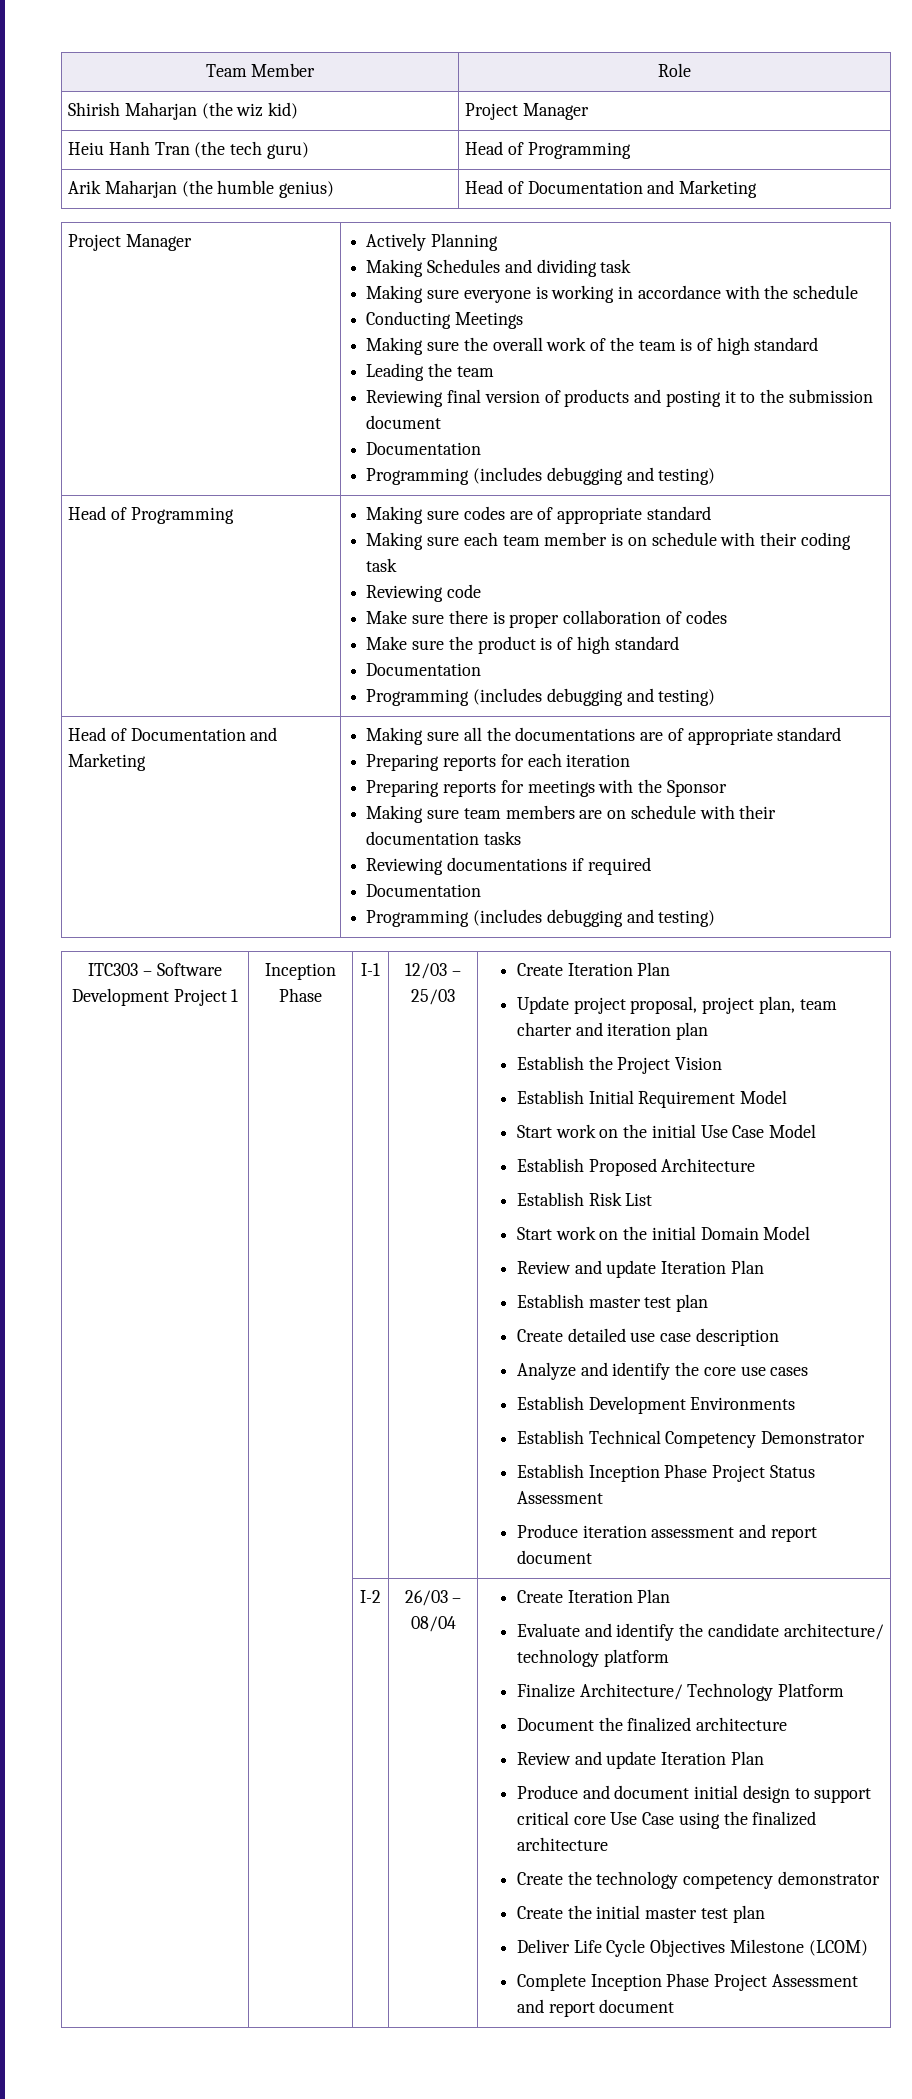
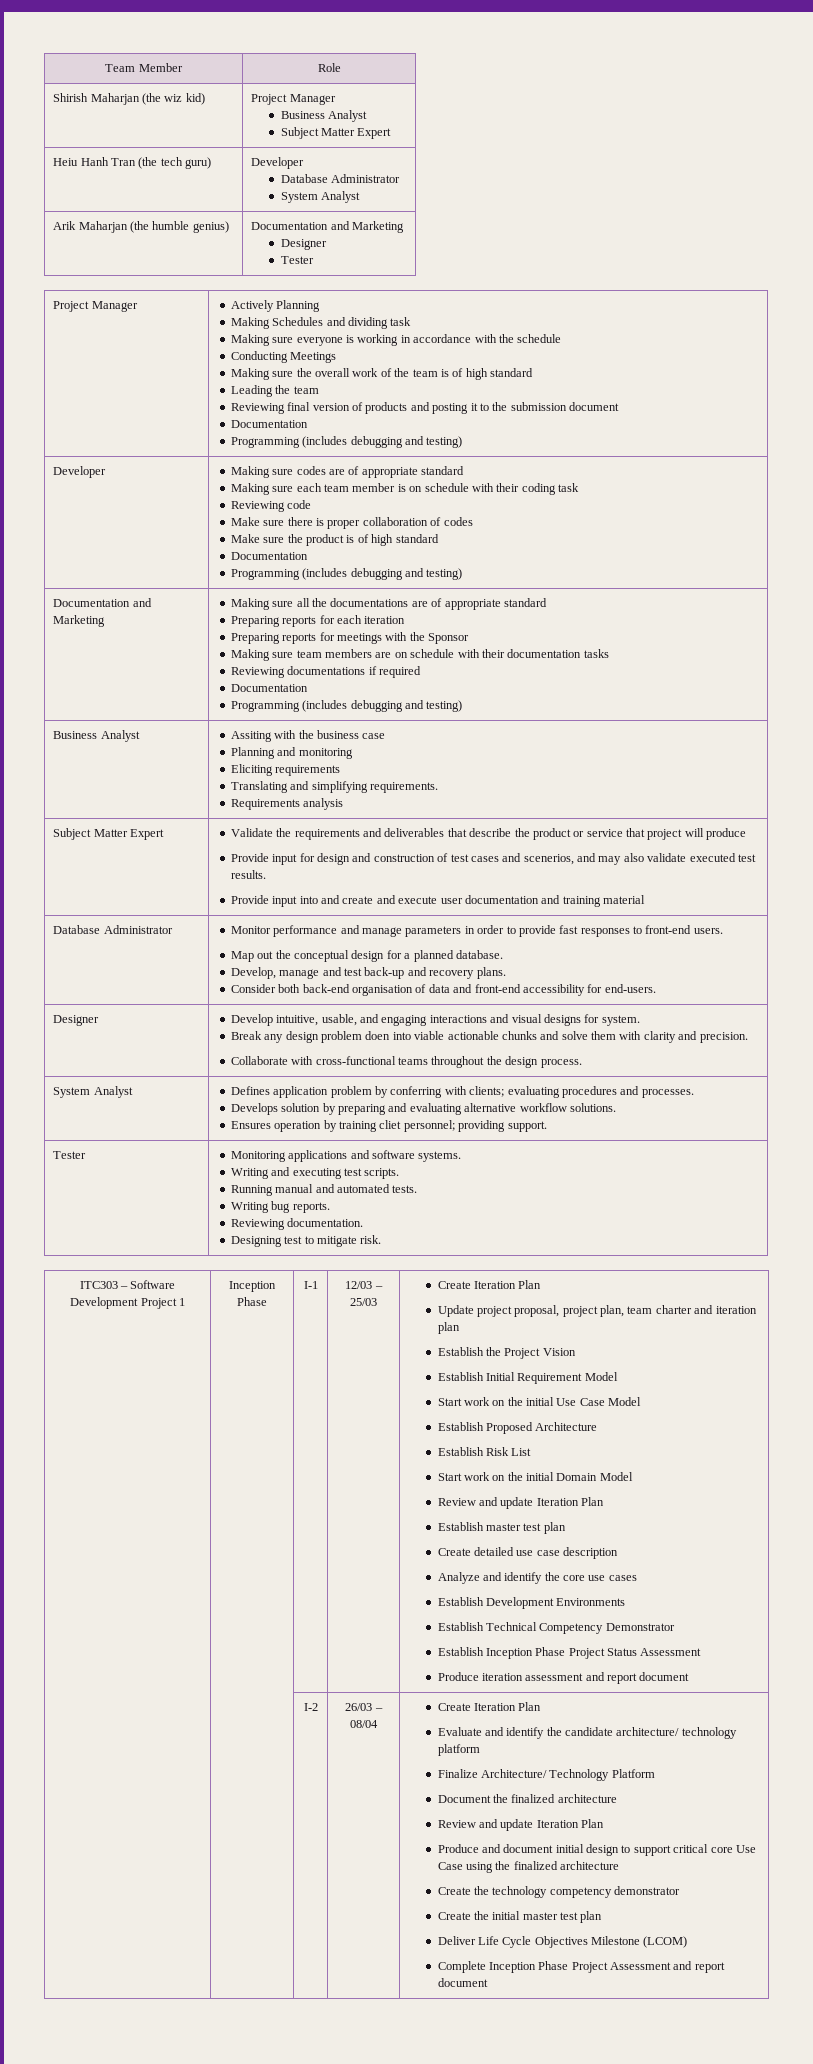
(589, 111) none -> [280,110,367,122] [280,127,392,139] // Business Analyst // Subject Matter Expert
[465,141,631,159] Head of Programming -> [251,157,305,169] [280,174,400,183] [280,191,360,203] Developer // Database Administrator // System Analyst
[465,180,758,198] Head of Documentation and Marketing -> [251,221,404,233] [280,239,327,250] [280,256,314,264] Documentation and Marketing // Designer // Tester
[68,506,234,524] Head of Programming -> [53,466,107,478] Developer
[68,727,127,741] Head of -> (463, 574) none
(716, 918) none -> [53,730,140,742] [230,730,386,742] [230,747,353,759] [230,764,341,776] [230,781,438,793] [230,798,344,810] [53,828,164,840] [230,828,747,840] [230,853,756,865] [230,870,266,879] [230,895,645,907] [53,925,173,934] [230,925,723,937] [230,950,503,962] [230,967,506,979] [230,984,656,996] [53,1015,100,1026] [230,1014,640,1026] [230,1031,748,1043] [230,1056,582,1068] [53,1086,133,1098] [230,1086,694,1098] [230,1103,616,1115] [230,1120,547,1132] [53,1151,87,1159] [230,1150,462,1162] [230,1167,400,1179] [230,1184,418,1196] [230,1201,330,1213] [230,1218,364,1230] [230,1235,382,1247] // Business Analyst | Assiting with the business case // Planning and monitoring // Eliciting requirements // Translating and simplifying requirements. // Requirements analysis // Subject Matter Expert | Validate the requirements and deliverables that describe the product or service that project will produce // Provide input for design and construction of test cases and scenerios, and may also validate executed test results. // Provide input into and create and execute user documentation and training material // Database Administrator | Monitor performance and manage parameters in order to provide fast responses to front-end users. // Map out the conceptual design for a planned database. // Develop, manage and test back-up and recovery plans. // Consider both back-end organisation of data and front-end accessibility for end-users. // Designer | Develop intuitive, usable, and engaging interactions and visual designs for system. // Break any design problem doen into viable actionable chunks and solve them with clarity and precision. // Collaborate with cross-functional teams throughout the design process. // System Analyst | Defines application problem by conferring with clients; evaluating procedures and processes. // Develops solution by preparing and evaluating alternative workflow solutions. // Ensures operation by training cliet personnel; providing support. // Tester | Monitoring applications and software systems. // Writing and executing test scripts. // Running manual and automated tests. // Writing bug reports. // Reviewing documentation. // Designing test to mitigate risk.

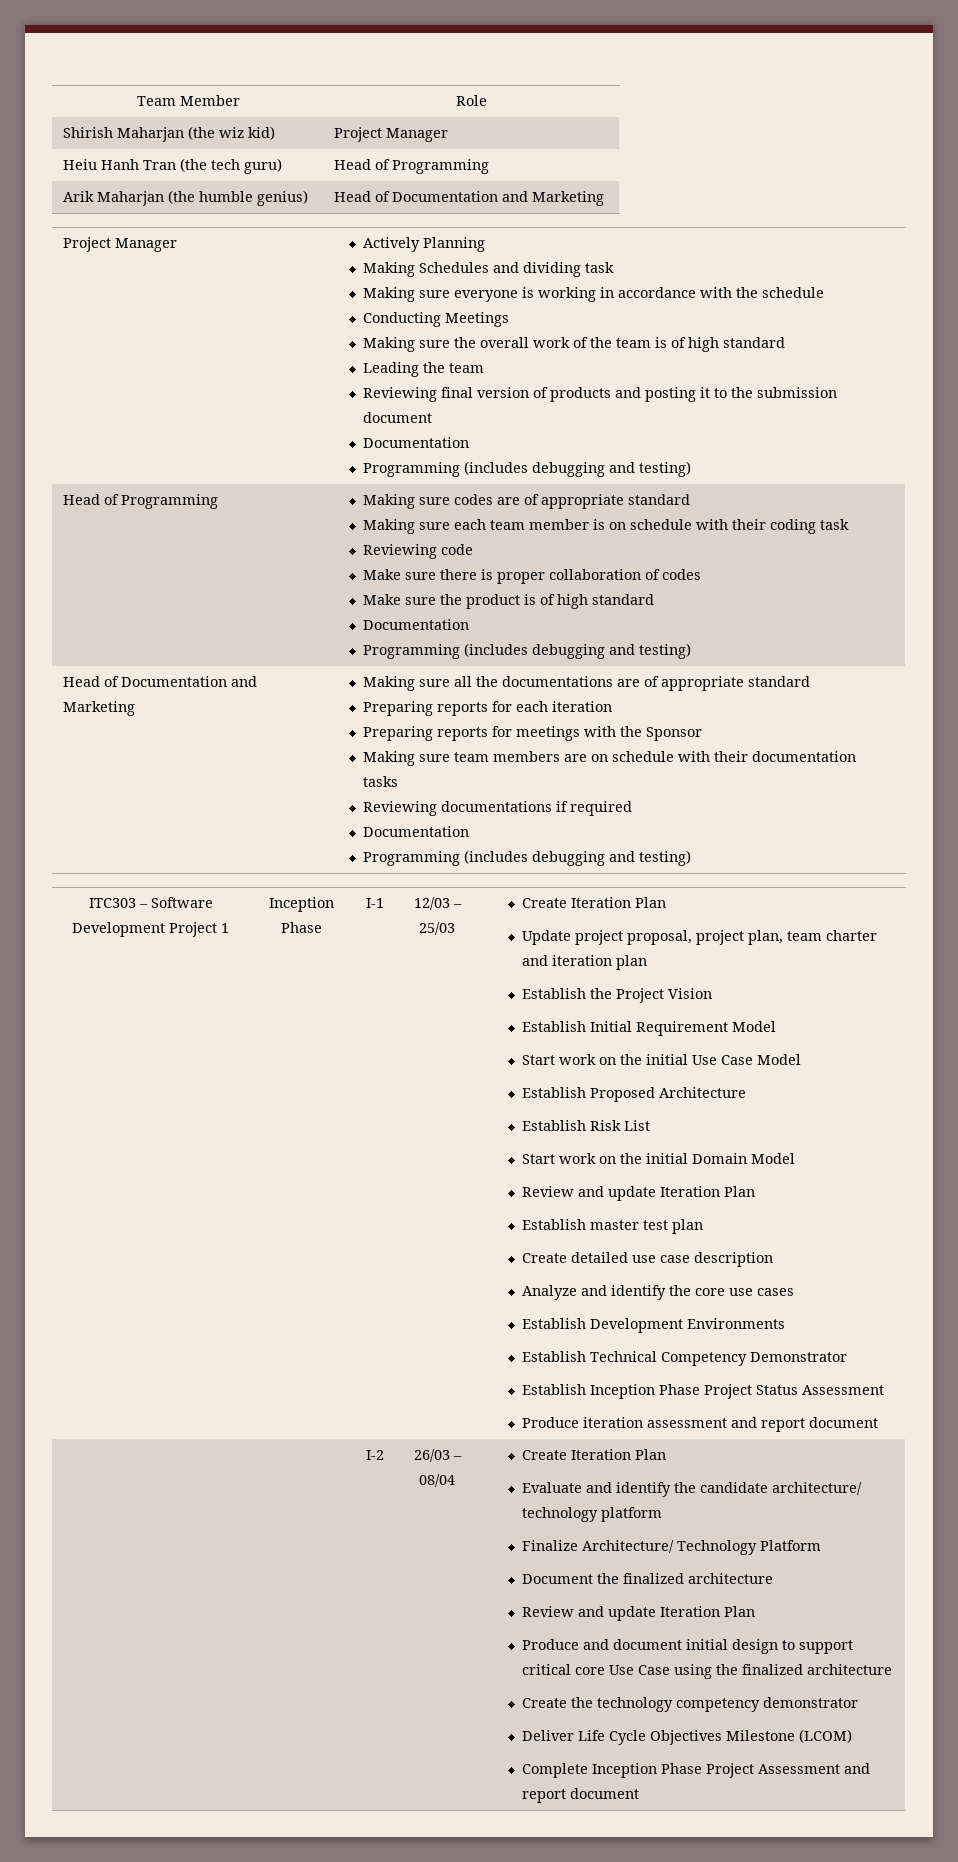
[280,110,367,122] [280,127,392,139] // Business Analyst // Subject Matter Expert -> (448, 135) none
[251,157,305,169] [280,174,400,183] [280,191,360,203] Developer // Database Administrator // System Analyst -> [333,159,489,174] Head of Programming
[251,221,404,233] [280,239,327,250] [280,256,314,264] Documentation and Marketing // Designer // Tester -> [333,191,604,206] Head of Documentation and Marketing
[53,466,107,478] Developer -> [62,494,218,509] Head of Programming
(463, 574) none -> [62,676,119,687] Head of
[53,730,140,742] [230,730,386,742] [230,747,353,759] [230,764,341,776] [230,781,438,793] [230,798,344,810] [53,828,164,840] [230,828,747,840] [230,853,756,865] [230,870,266,879] [230,895,645,907] [53,925,173,934] [230,925,723,937] [230,950,503,962] [230,967,506,979] [230,984,656,996] [53,1015,100,1026] [230,1014,640,1026] [230,1031,748,1043] [230,1056,582,1068] [53,1086,133,1098] [230,1086,694,1098] [230,1103,616,1115] [230,1120,547,1132] [53,1151,87,1159] [230,1150,462,1162] [230,1167,400,1179] [230,1184,418,1196] [230,1201,330,1213] [230,1218,364,1230] [230,1235,382,1247] // Business Analyst | Assiting with the business case // Planning and monitoring // Eliciting requirements // Translating and simplifying requirements. // Requirements analysis // Subject Matter Expert | Validate the requirements and deliverables that describe the product or service that project will produce // Provide input for design and construction of test cases and scenerios, and may also validate executed test results. // Provide input into and create and execute user documentation and training material // Database Administrator | Monitor performance and manage parameters in order to provide fast responses to front-end users. // Map out the conceptual design for a planned database. // Develop, manage and test back-up and recovery plans. // Consider both back-end organisation of data and front-end accessibility for end-users. // Designer | Develop intuitive, usable, and engaging interactions and visual designs for system. // Break any design problem doen into viable actionable chunks and solve them with clarity and precision. // Collaborate with cross-functional teams throughout the design process. // System Analyst | Defines application problem by conferring with clients; evaluating procedures and processes. // Develops solution by preparing and evaluating alternative workflow solutions. // Ensures operation by training cliet personnel; providing support. // Tester | Monitoring applications and software systems. // Writing and executing test scripts. // Running manual and automated tests. // Writing bug reports. // Reviewing documentation. // Designing test to mitigate risk. -> (692, 858) none
[437,1911,603,1923] // Create the initial master test plan -> (859, 1702) none

